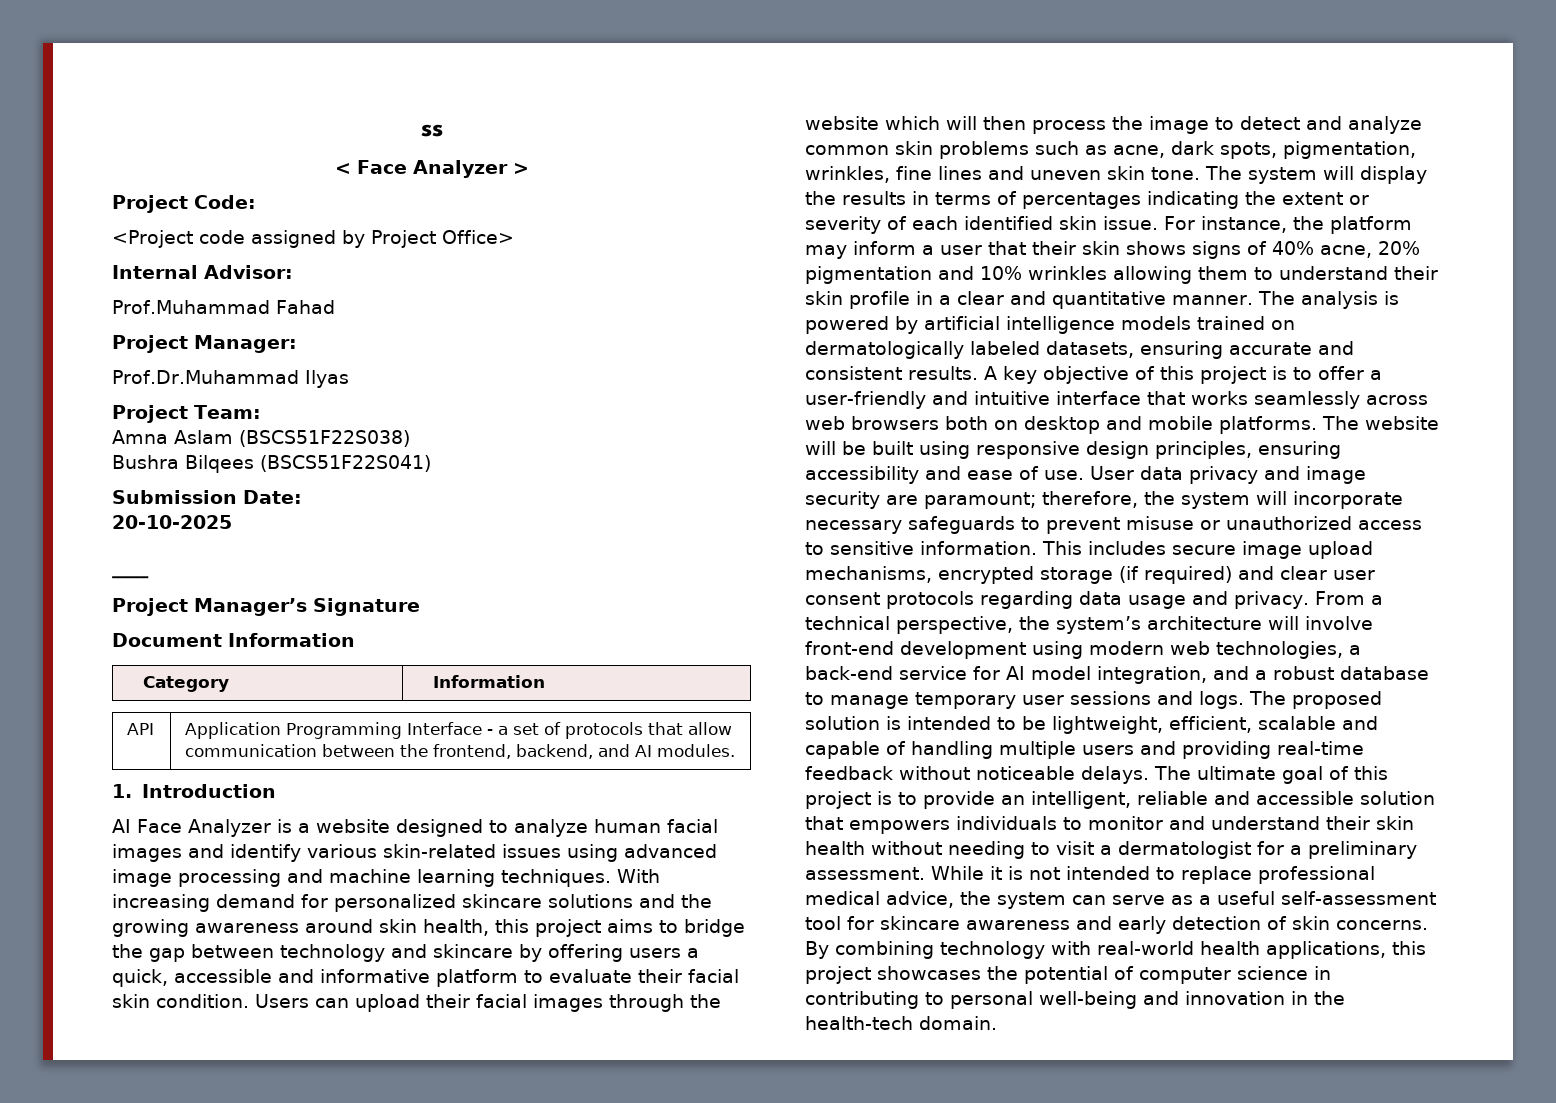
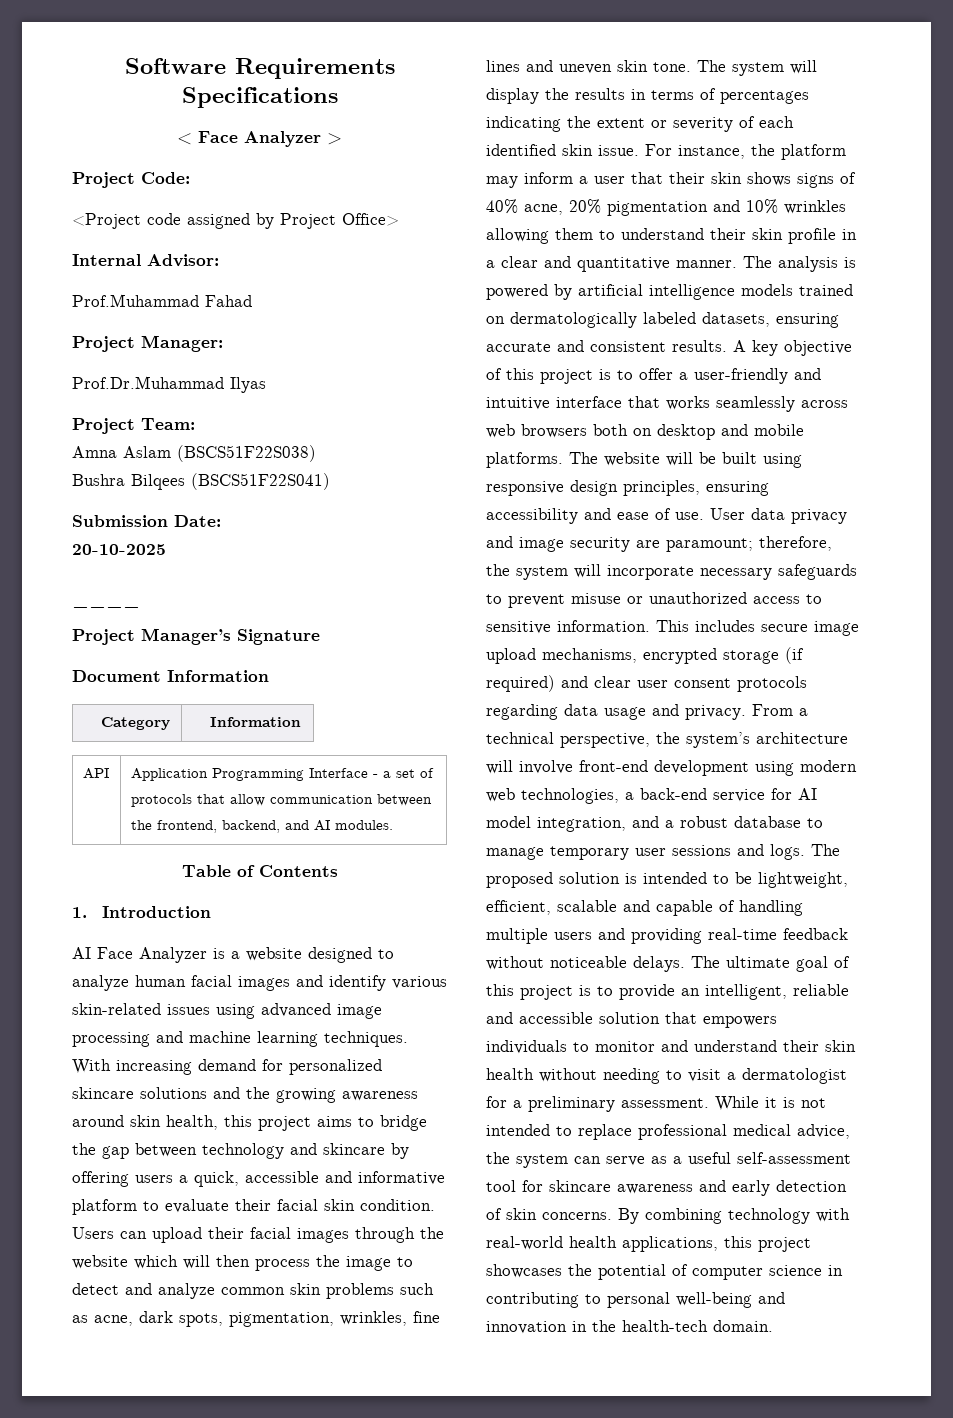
[420,124,443,137] ss -> [124,58,395,79] [181,87,338,108] Software Requirements Specifications
(736, 750) none -> [181,865,338,877] // Table of Contents

